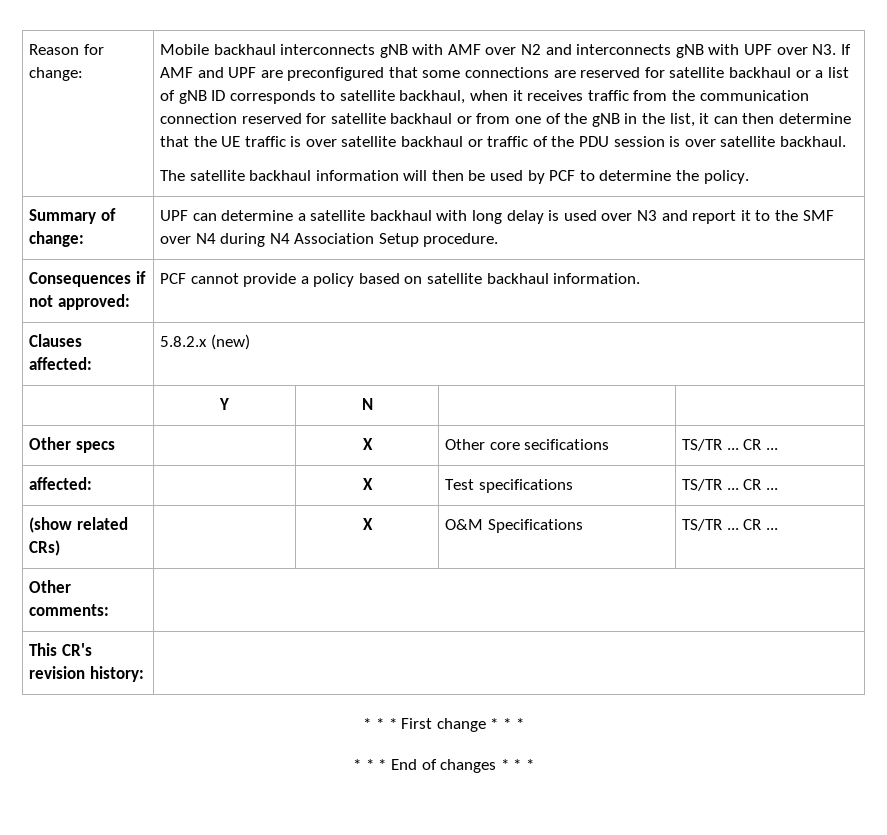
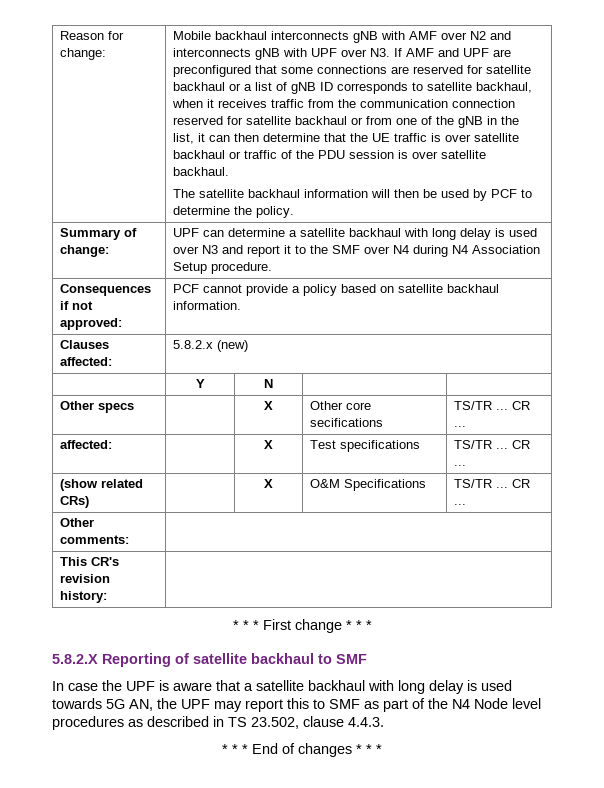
(524, 723) none -> [52,653,367,667] [52,680,512,694] [52,698,541,712] [52,716,384,730] // 5.8.2.X Reporting of satellite backhaul to SMF // In case the UPF is aware that a satellite backhaul with long delay is used towards 5G AN, the UPF may report this to SMF as part of the N4 Node level procedures as described in TS 23.502, clause 4.4.3.

